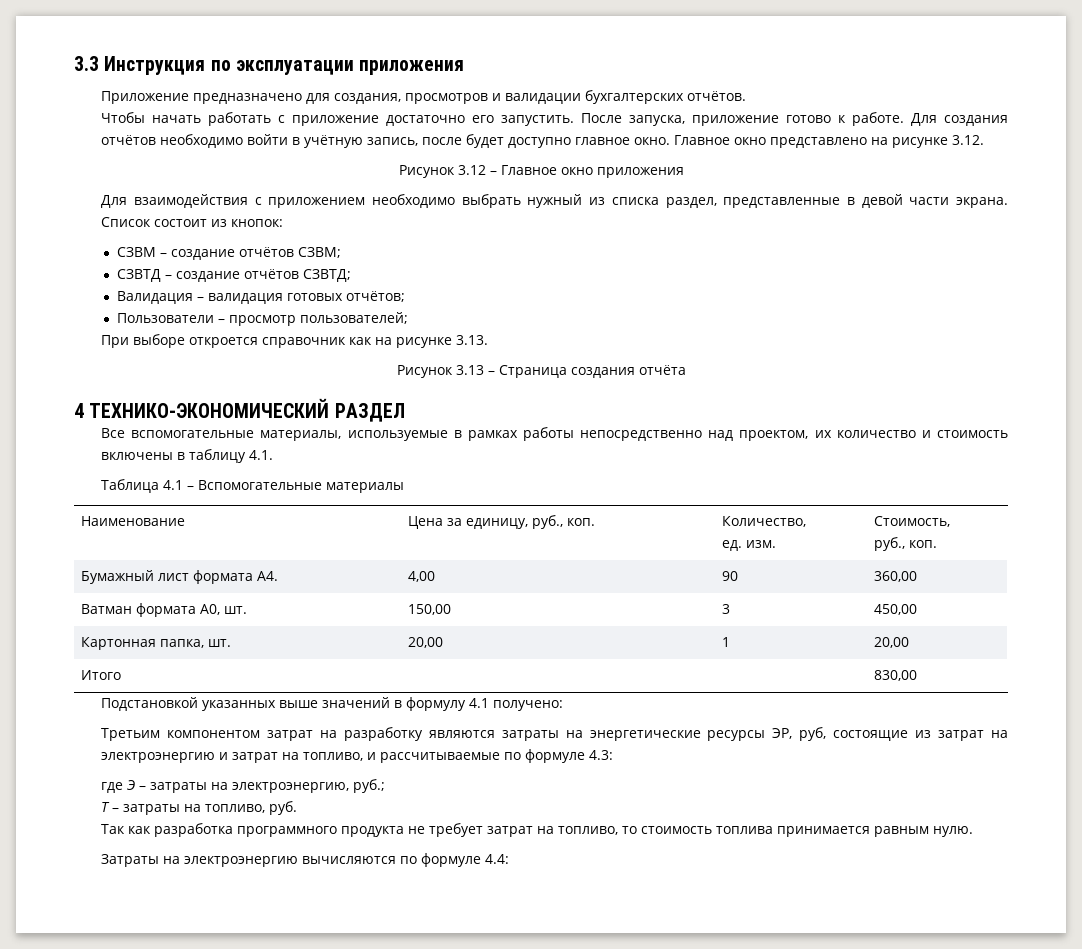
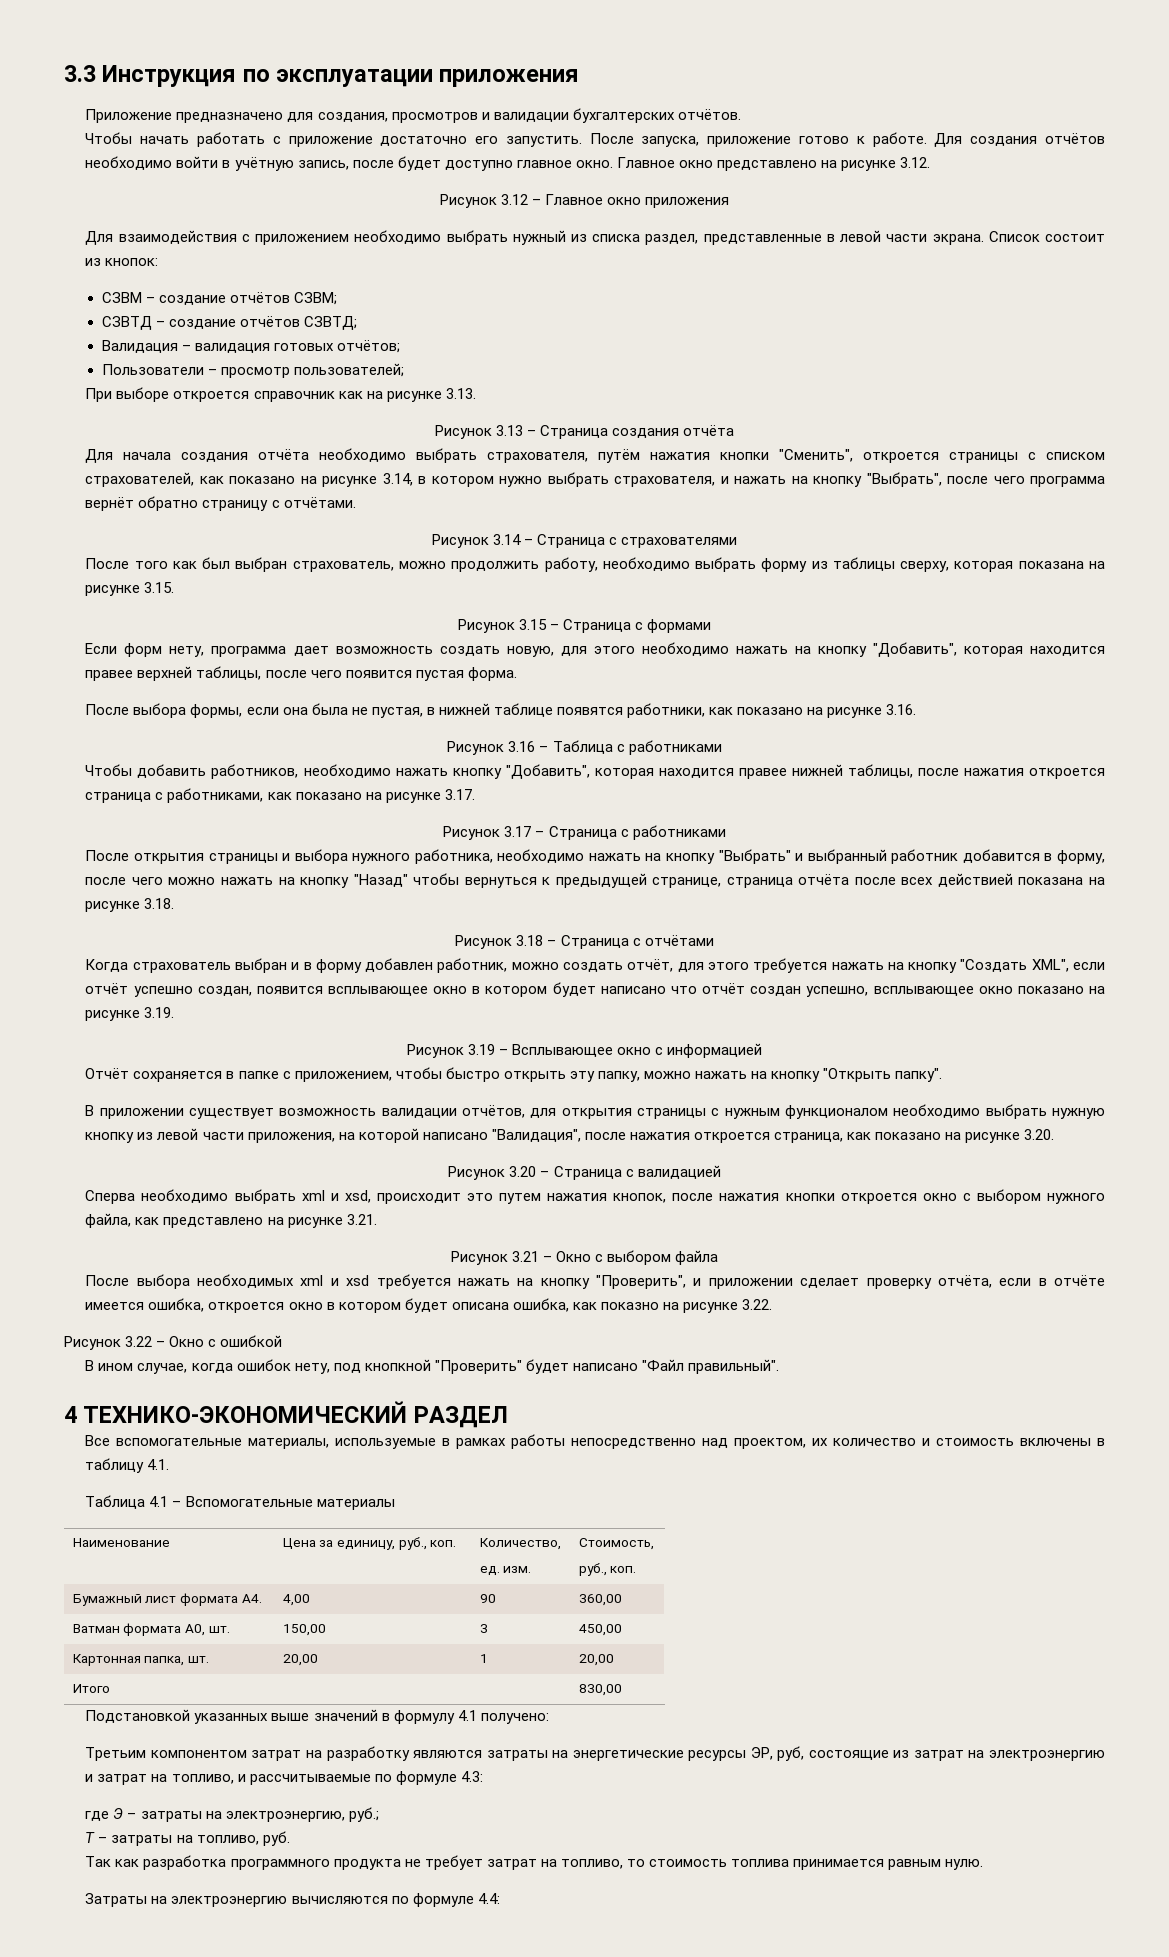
[861,194,903,208] девой -> [840,230,882,242] левой
(686, 370) none -> [85,448,1106,463] [85,472,1105,487] [85,496,356,511] [431,534,738,548] [85,557,1106,572] [85,582,175,596] [457,619,712,633] [85,642,1105,657] [85,666,517,681] [85,703,917,718] [447,740,722,755] [85,764,1106,779] [85,788,475,803] [443,825,726,840] [85,849,1105,864] [85,873,1106,888] [85,898,175,912] [455,935,714,949] [85,958,1105,973] [85,982,1106,997] [85,1007,175,1021] [406,1043,763,1058] [85,1067,943,1082] [85,1104,1105,1119] [85,1128,1055,1143] [448,1165,721,1180] [85,1189,1106,1204] [85,1213,377,1228] [450,1250,719,1265] [85,1274,1105,1289] [85,1298,773,1313] [64,1335,283,1350] [85,1359,779,1374] // Для начала создания отчёта необходимо выбрать страхователя, путём нажатия кнопки "Сменить", откроется страницы с списком страхователей, как показано на рисунке 3.14, в котором нужно выбрать страхователя, и нажать на кнопку "Выбрать", после чего программа вернёт обратно страницу с отчётами. // Рисунок 3.14 – Страница с страхователями // После того как был выбран страхователь, можно продолжить работу, необходимо выбрать форму из таблицы сверху, которая показана на рисунке 3.15. // Рисунок 3.15 – Страница с формами // Если форм нету, программа дает возможность создать новую, для этого необходимо нажать на кнопку "Добавить", которая находится правее верхней таблицы, после чего появится пустая форма. // После выбора формы, если она была не пустая, в нижней таблице появятся работники, как показано на рисунке 3.16. // Рисунок 3.16 – Таблица с работниками // Чтобы добавить работников, необходимо нажать кнопку "Добавить", которая находится правее нижней таблицы, после нажатия откроется страница с работниками, как показано на рисунке 3.17. // Рисунок 3.17 – Страница с работниками // После открытия страницы и выбора нужного работника, необходимо нажать на кнопку "Выбрать" и выбранный работник добавится в форму, после чего можно нажать на кнопку "Назад" чтобы вернуться к предыдущей странице, страница отчёта после всех действией показана на рисунке 3.18. // Рисунок 3.18 – Страница с отчётами // Когда страхователь выбран и в форму добавлен работник, можно создать отчёт, для этого требуется нажать на кнопку "Создать XML", если отчёт успешно создан, появится всплывающее окно в котором будет написано что отчёт создан успешно, всплывающее окно показано на рисунке 3.19. // Рисунок 3.19 – Всплывающее окно с информацией // Отчёт сохраняется в папке с приложением, чтобы быстро открыть эту папку, можно нажать на кнопку "Открыть папку". // В приложении существует возможность валидации отчётов, для открытия страницы с нужным функционалом необходимо выбрать нужную кнопку из левой части приложения, на которой написано "Валидация", после нажатия откроется страница, как показано на рисунке 3.20. // Рисунок 3.20 – Страница с валидацией // Сперва необходимо выбрать xml и xsd, происходит это путем нажатия кнопок, после нажатия кнопки откроется окно с выбором нужного файла, как представлено на рисунке 3.21. // Рисунок 3.21 – Окно с выбором файла // После выбора необходимых xml и xsd требуется нажать на кнопку "Проверить", и приложении сделает проверку отчёта, если в отчёте имеется ошибка, откроется окно в котором будет описана ошибка, как показно на рисунке 3.22. // Рисунок 3.22 – Окно с ошибкой // В ином случае, когда ошибок нету, под кнопкной "Проверить" будет написано "Файл правильный".

